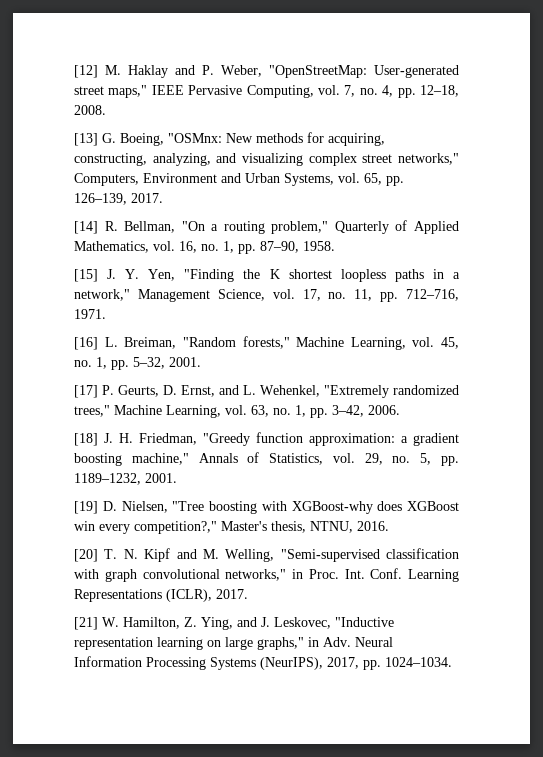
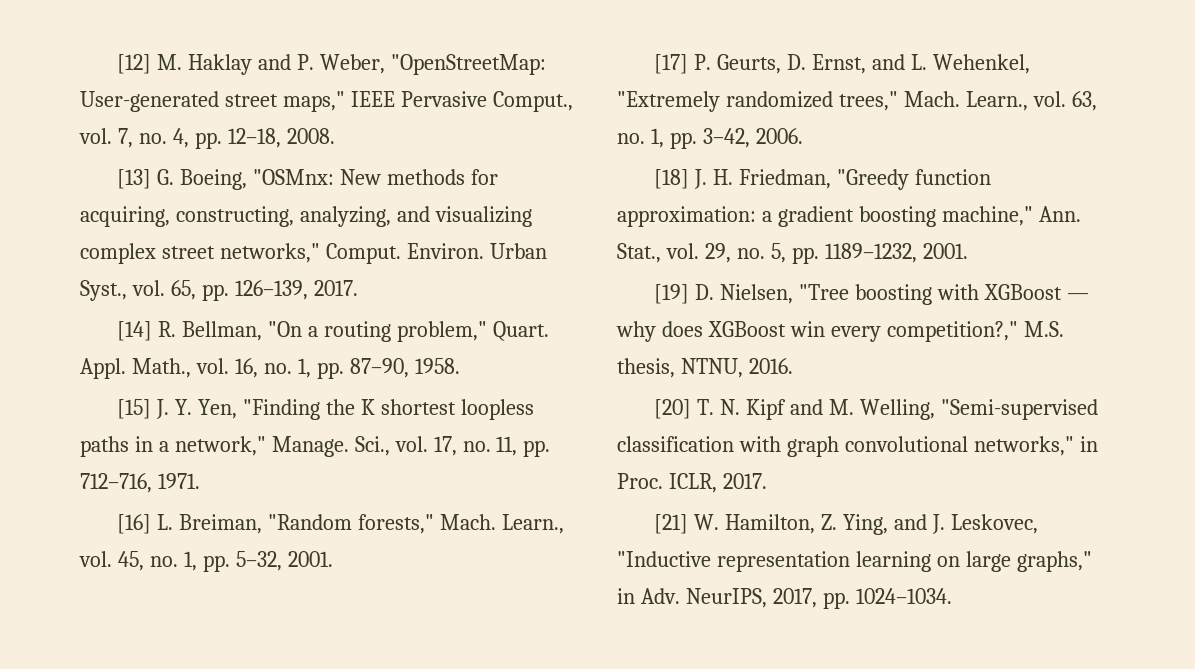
[246,85,314,98] Computing, -> [492,91,573,112] Comput.,
[74,173,334,186] Computers, Environment and Urban Systems, -> [325,243,547,264] [80,280,127,301] Comput. Environ. Urban Syst.,
[334,220,459,234] [74,241,149,253] Quarterly of Applied Mathematics, -> [492,321,549,341] [80,358,191,379] Quart. Appl. Math.,
[137,289,265,302] Management Science, -> [271,436,390,457] Manage. Sci.,
[296,337,406,350] Machine Learning, -> [439,514,564,534] Mach. Learn.,
[114,405,221,418] Machine Learning, -> [903,91,1028,111] Mach. Learn.,
[198,452,324,465] Annals of Statistics, -> [1038,206,1081,222] [617,243,661,263] Ann. Stat.,
[291,501,373,514] XGBoost-why -> [983,284,1089,300] [616,321,656,342] XGBoost — why
[221,521,267,531] Master's -> [1023,321,1064,337] M.S.
[344,568,459,582] [74,589,212,602] Int. Conf. Learning Representations (ICLR), -> [668,473,717,493] ICLR,
[355,637,393,647] [74,656,323,670] Neural Information Processing Systems (NeurIPS), -> [685,588,767,608] NeurIPS,

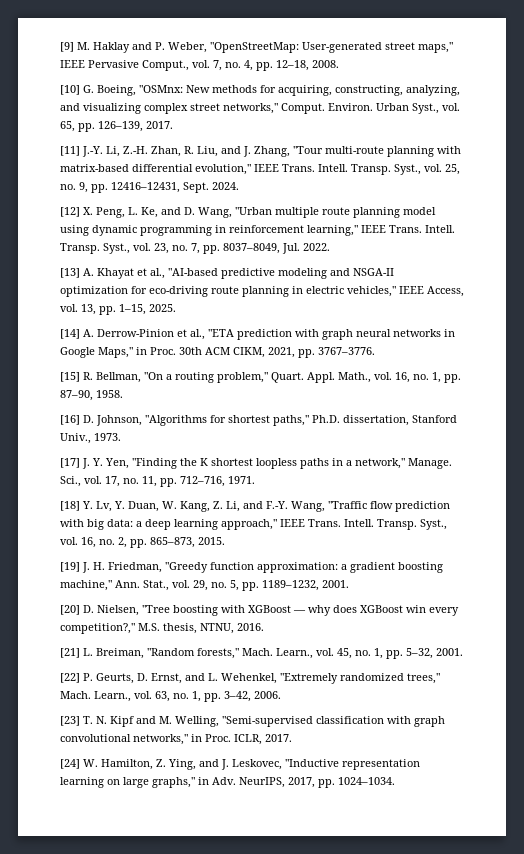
[116,54,151,74] [12] -> [60,42,74,52] [9]
[116,169,151,189] [13] -> [60,85,80,95] [10]
[116,321,152,341] [14] -> [60,146,461,157] [60,164,460,175] [60,182,239,193] [60,207,436,218] [60,225,455,236] [60,243,330,254] [60,268,394,279] [60,286,464,297] [60,304,176,315] [60,329,455,340] [60,347,375,358] [60,372,80,382] [11] J.-Y. Li, Z.-H. Zhan, R. Liu, and J. Zhang, "Tour multi-route planning with matrix-based differential evolution," IEEE Trans. Intell. Transp. Syst., vol. 25, no. 9, pp. 12416–12431, Sept. 2024. // [12] X. Peng, L. Ke, and D. Wang, "Urban multiple route planning model using dynamic programming in reinforcement learning," IEEE Trans. Intell. Transp. Syst., vol. 23, no. 7, pp. 8037–8049, Jul. 2022. // [13] A. Khayat et al., "AI-based predictive modeling and NSGA-II optimization for eco-driving route planning in electric vehicles," IEEE Access, vol. 13, pp. 1–15, 2025. // [14] A. Derrow-Pinion et al., "ETA prediction with graph neural networks in Google Maps," in Proc. 30th ACM CIKM, 2021, pp. 3767–3776. // [15]
[116,399,151,419] [15] -> [60,415,457,426] [60,433,121,444] [60,458,80,468] [16] D. Johnson, "Algorithms for shortest paths," Ph.D. dissertation, Stanford Univ., 1973. // [17]
[116,514,151,534] [16] -> [60,501,450,512] [60,519,447,530] [60,537,225,548] [60,562,443,573] [60,580,349,591] [60,605,459,616] [60,623,264,634] [60,648,80,658] [18] Y. Lv, Y. Duan, W. Kang, Z. Li, and F.-Y. Wang, "Traffic flow prediction with big data: a deep learning approach," IEEE Trans. Intell. Transp. Syst., vol. 16, no. 2, pp. 865–873, 2015. // [19] J. H. Friedman, "Greedy function approximation: a gradient boosting machine," Ann. Stat., vol. 29, no. 5, pp. 1189–1232, 2001. // [20] D. Nielsen, "Tree boosting with XGBoost — why does XGBoost win every competition?," M.S. thesis, NTNU, 2016. // [21]
[653,54,688,74] [17] -> [60,673,80,683] [22]
[653,169,991,190] [617,206,1081,227] [617,243,968,264] [653,284,1089,305] [616,321,1064,342] [617,358,793,378] [653,399,691,419] [18] J. H. Friedman, "Greedy function approximation: a gradient boosting machine," Ann. Stat., vol. 29, no. 5, pp. 1189–1232, 2001. // [19] D. Nielsen, "Tree boosting with XGBoost — why does XGBoost win every competition?," M.S. thesis, NTNU, 2016. // [20] -> [60,716,80,726] [23]
[653,514,688,534] [21] -> [60,759,80,769] [24]

